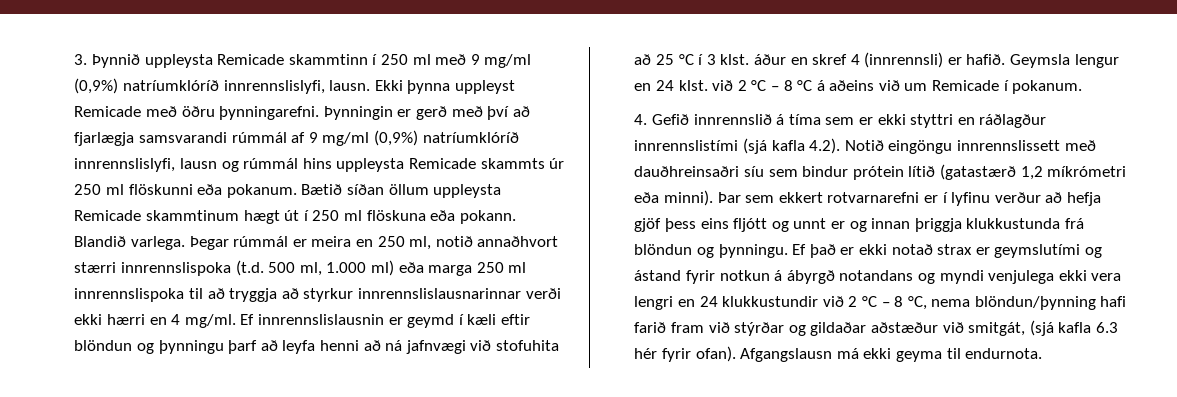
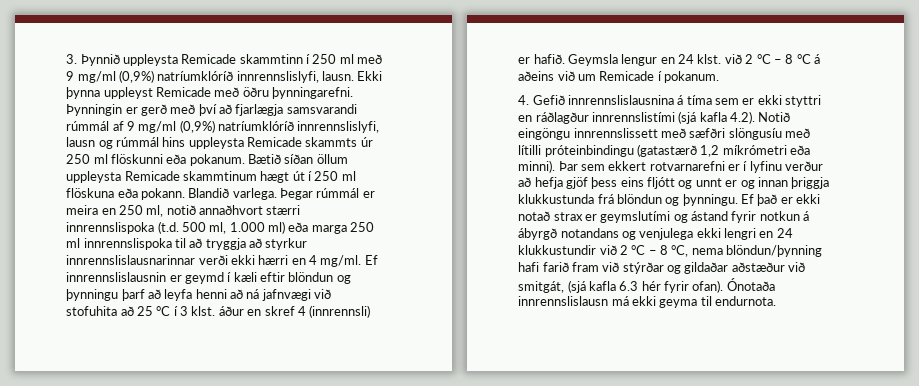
[693,114,772,125] innrennslið -> [567,95,674,105] innrennslislausnina
[634,166,936,180] dauðhreinsaðri síu sem bindur prótein lítið -> [689,128,811,140] [518,145,634,157] sæfðri slöngusíu með lítilli próteinbindingu
[939,270,984,284] myndi -> (636, 235) none
[1091,273,1122,281] vera -> (721, 233) none
[740,348,833,362] Afgangslausn -> [726,278,775,291] [518,296,609,306] Ónotaða innrennslislausn

